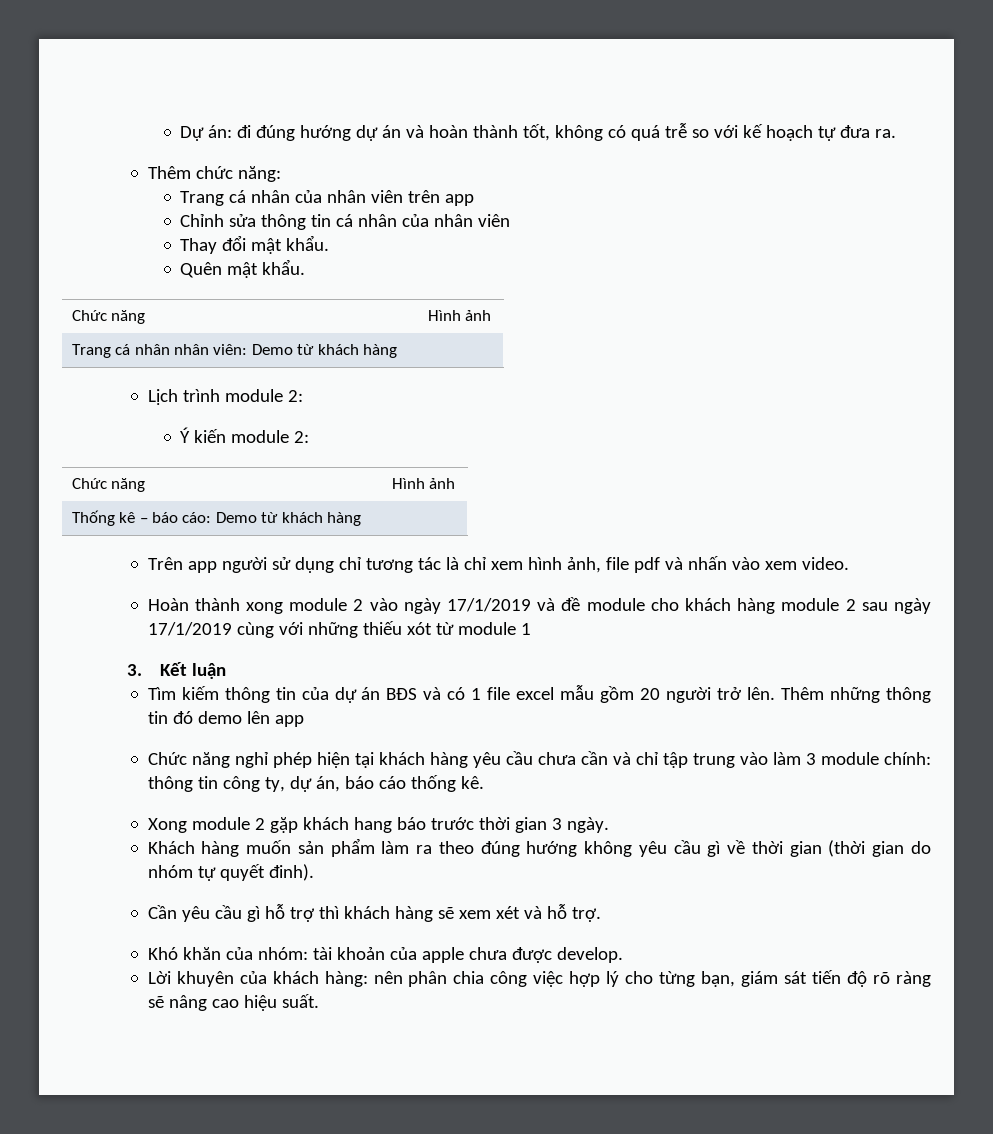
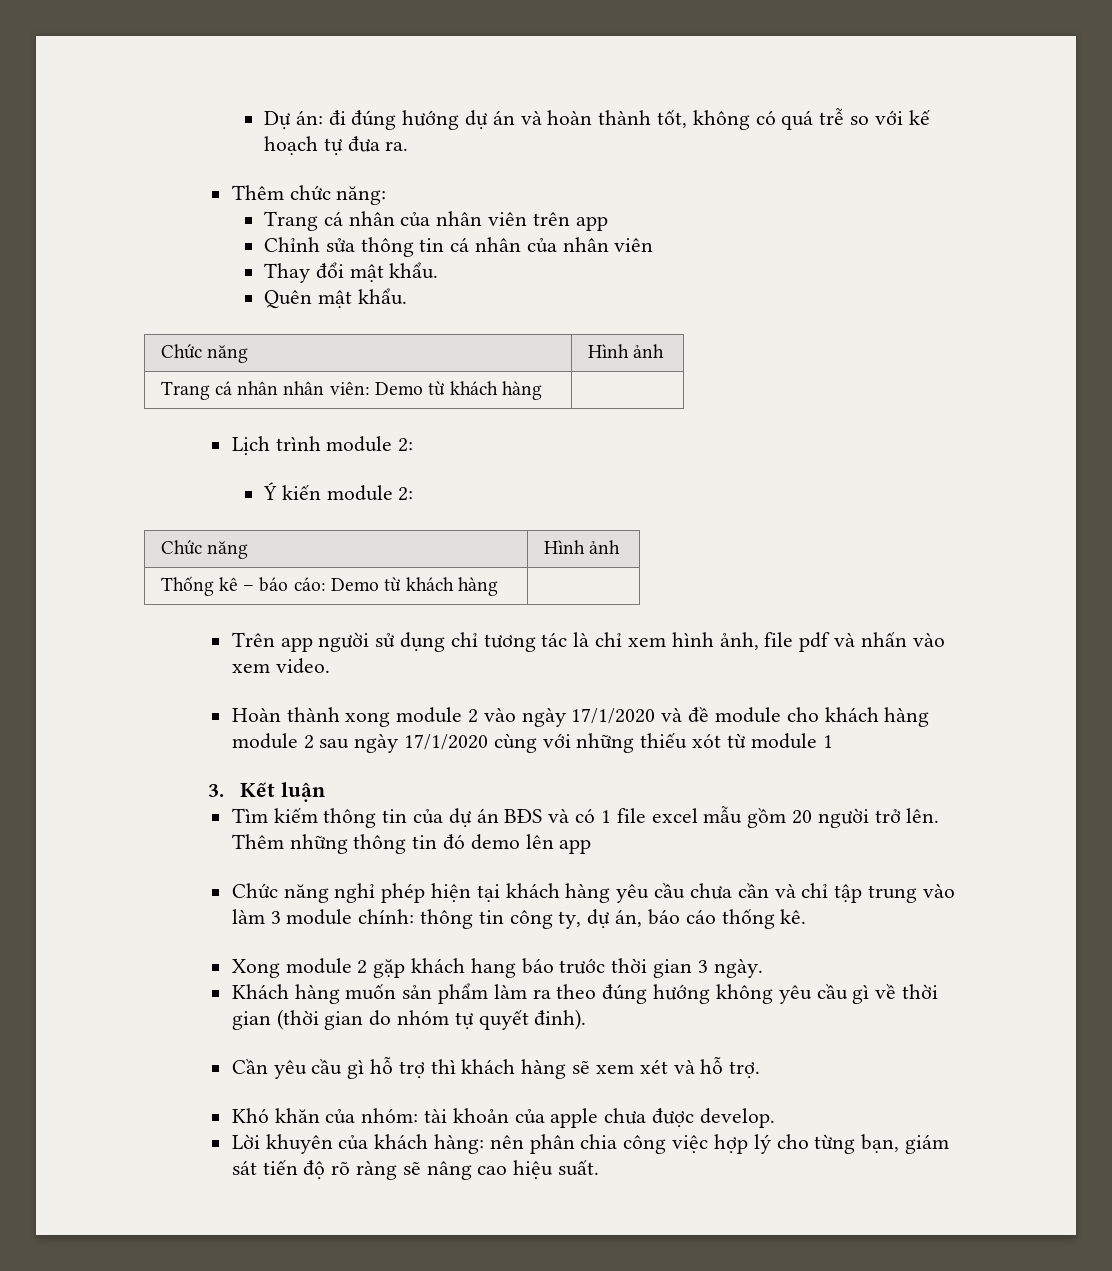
[447,598,532,612] 17/1/2019 -> [571,708,656,724] 17/1/2020
[147,622,232,636] 17/1/2019 -> [404,734,489,750] 17/1/2020

